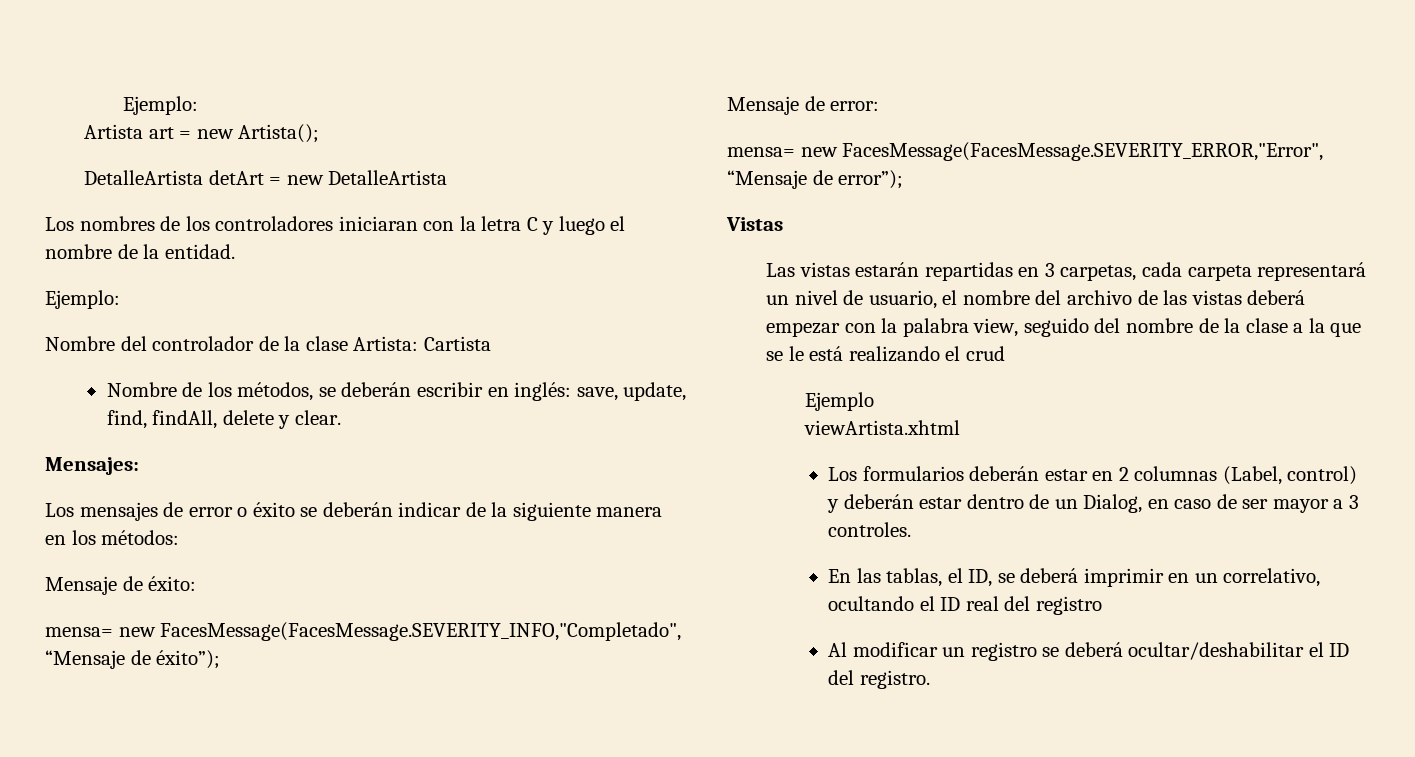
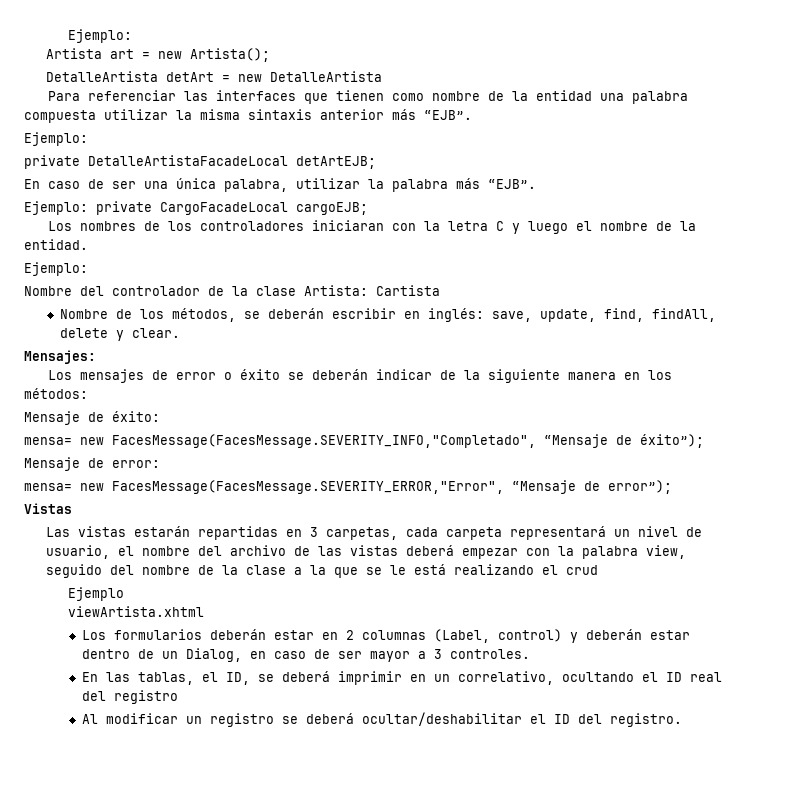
(448, 177) none -> [48,90,689,104] [24,109,472,123] [24,132,88,146] [24,155,376,169] [24,178,536,192] [24,201,368,215] // Para referenciar las interfaces que tienen como nombre de la entidad una palabra compuesta utilizar la misma sintaxis anterior más “EJB”. // Ejemplo: // private DetalleArtistaFacadeLocal detArtEJB; // En caso de ser una única palabra, utilizar la palabra más “EJB”. // Ejemplo: private CargoFacadeLocal cargoEJB;

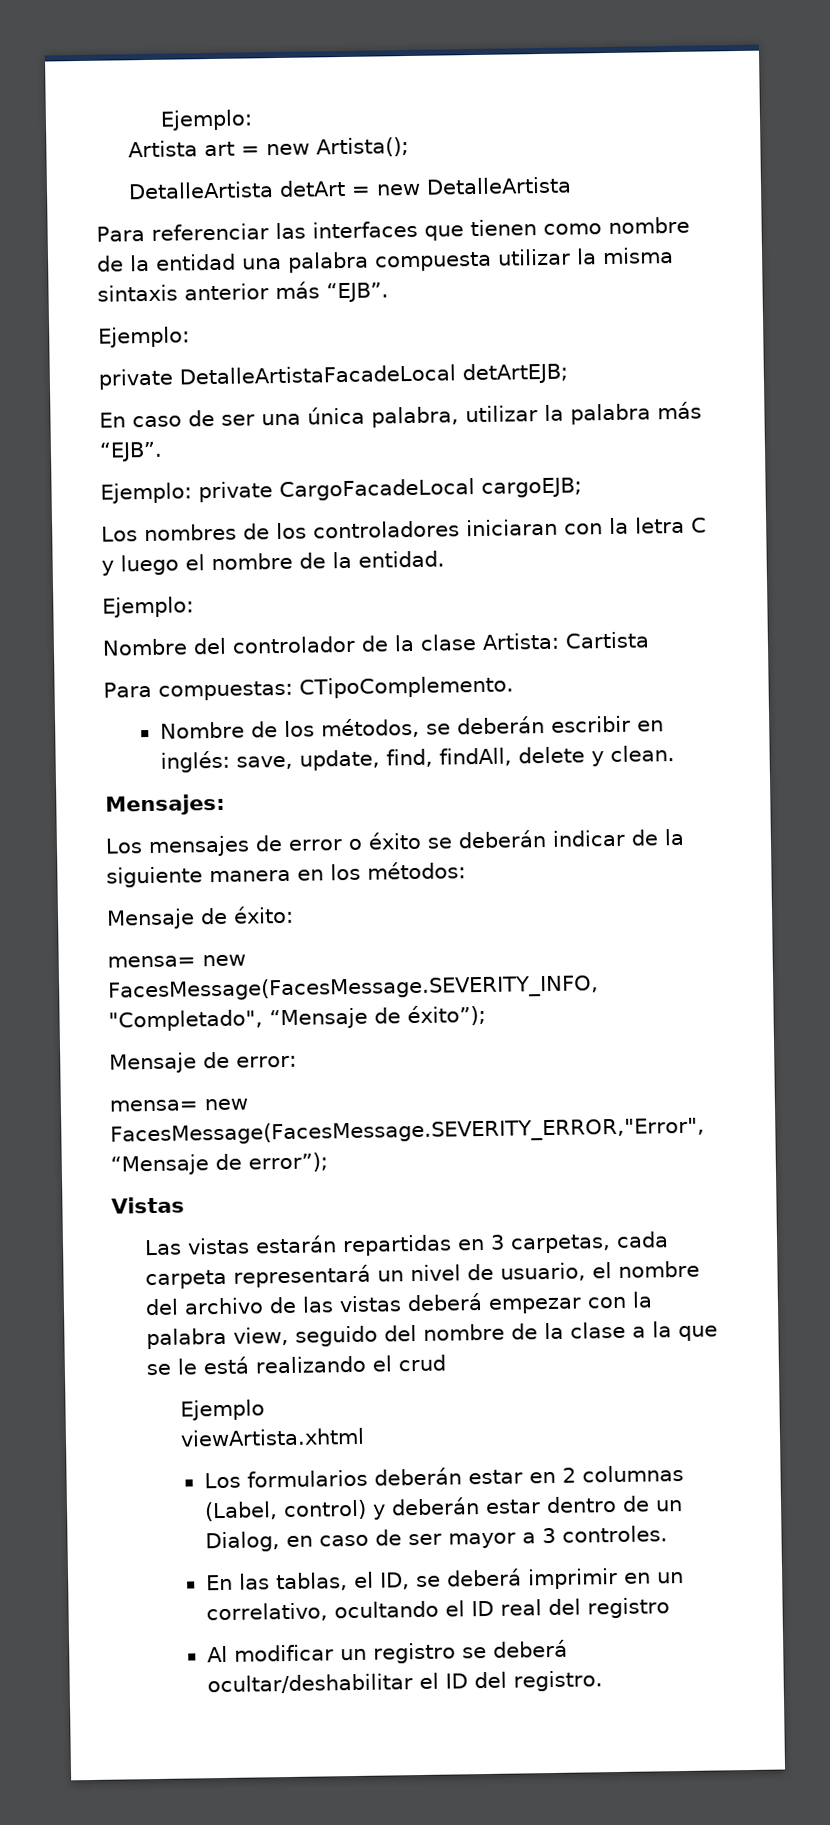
(440, 290) none -> [103,675,514,701] // Para compuestas: CTipoComplemento.
[131,328,180,338] clear. -> [609,745,675,763] clean.

